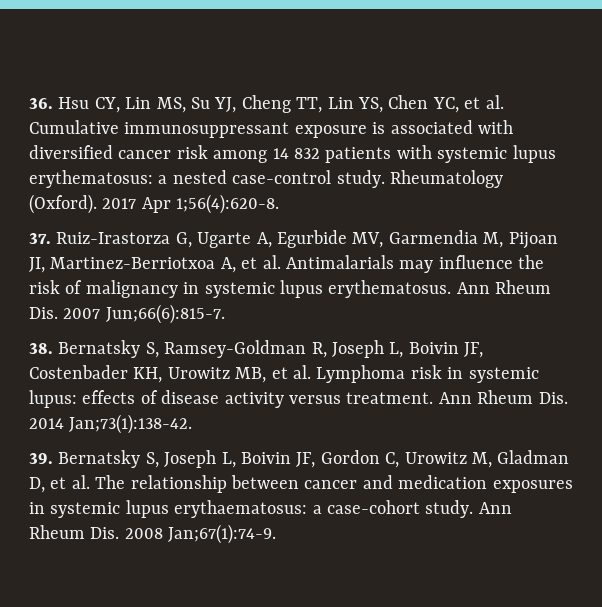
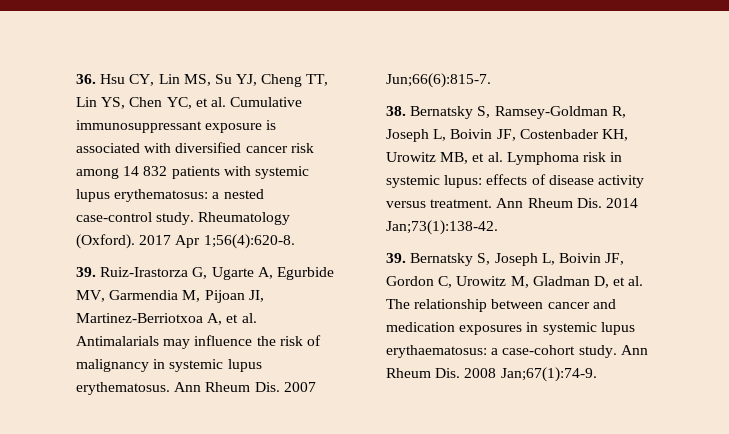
[29,233,51,244] 37. -> [76,267,96,277] 39.

